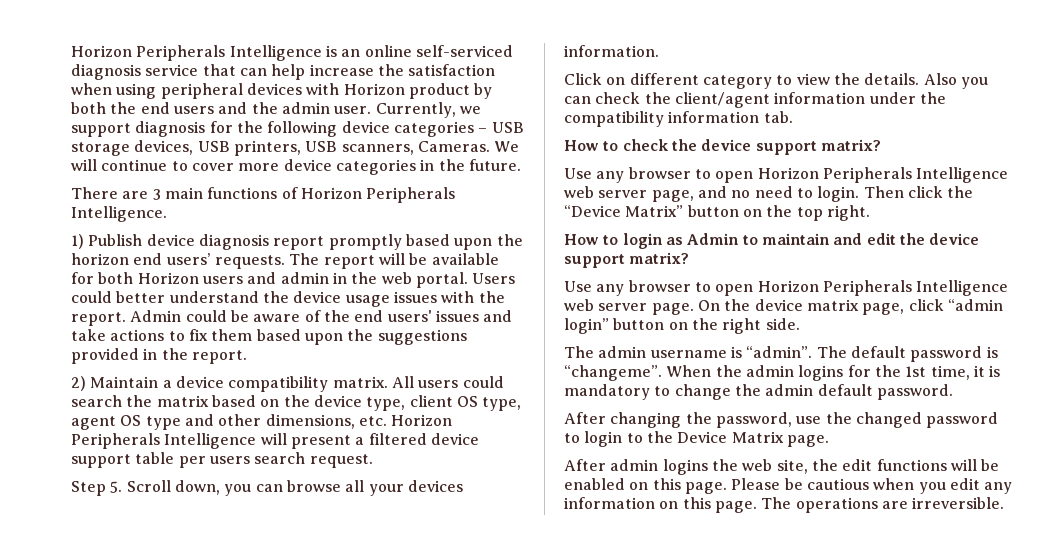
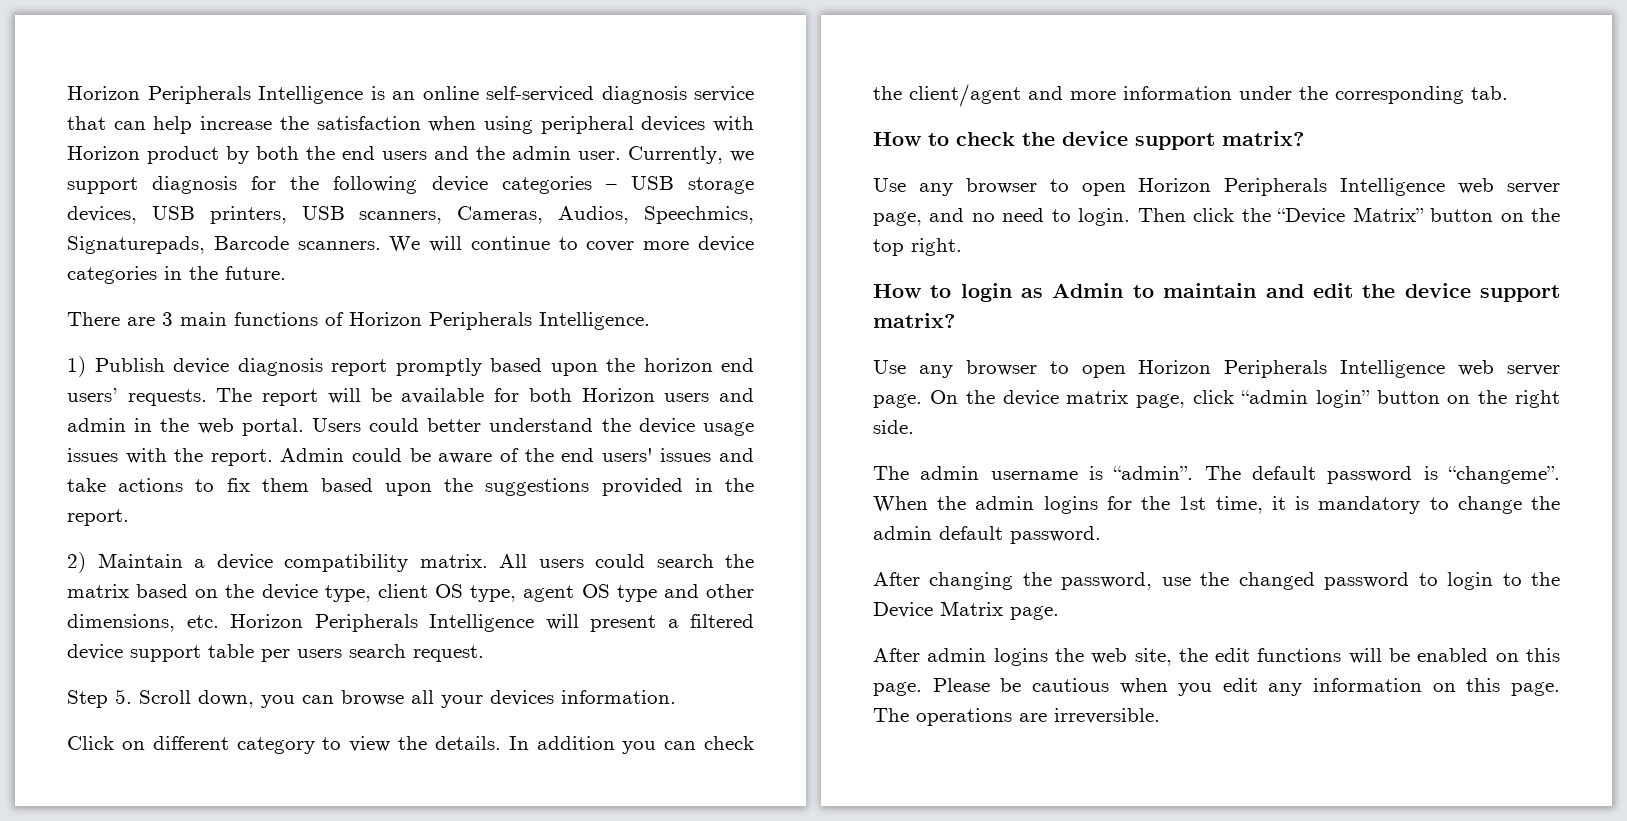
[417,141,490,152] Cameras. -> [457,206,754,224] [67,236,381,254] Cameras, Audios, Speechmics, Signaturepads, Barcode scanners.
[923,73,957,85] Also -> [508,736,615,750] In addition
(770, 100) none -> [1028,86,1116,100] and more
[564,111,760,127] compatibility information -> [1335,86,1464,104] corresponding

